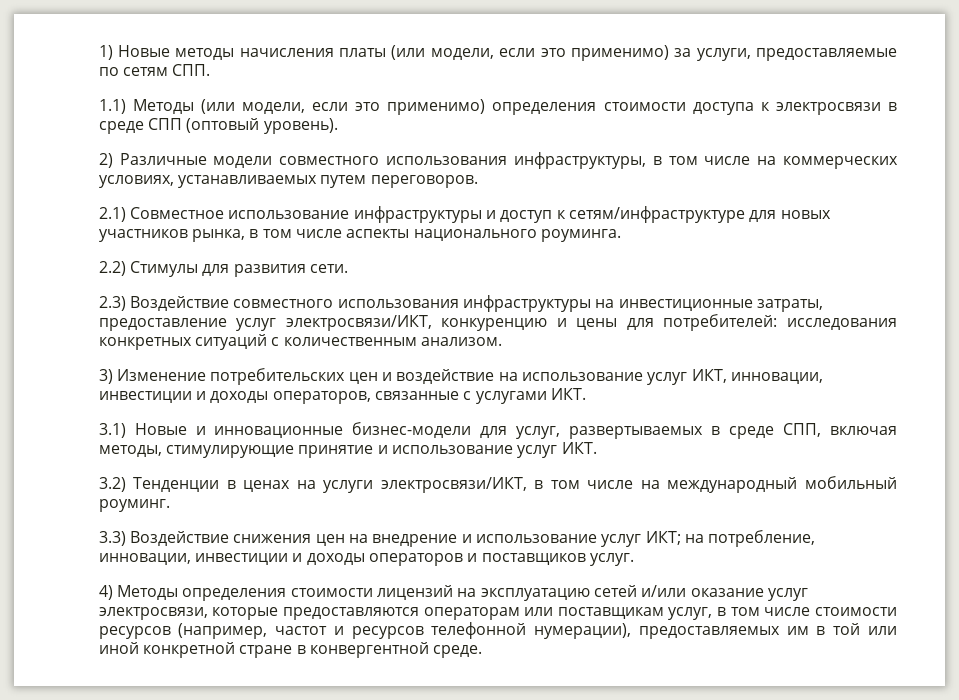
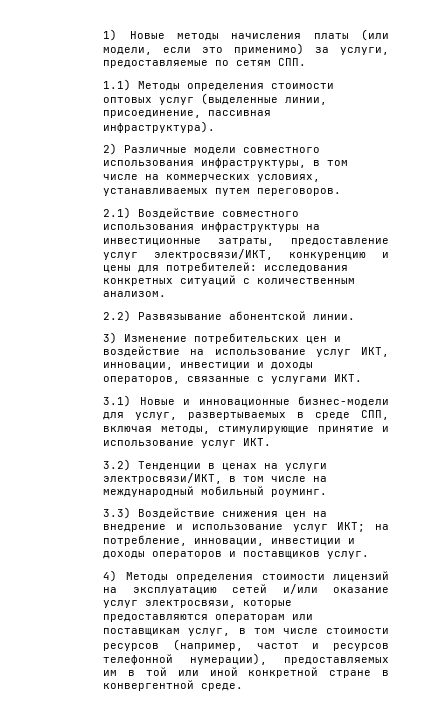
[200,99,897,115] [98,118,338,134] (или модели, если это применимо) определения стоимости доступа к электросвязи в среде СПП (оптовый уровень). -> [187,83,335,91] [103,93,328,105] [103,110,272,118] [103,121,216,133] определения стоимости оптовых услуг (выделенные линии, присоединение, пассивная инфраструктура).
[129,206,831,223] [98,229,621,242] [98,261,348,277] [98,296,126,311] Совместное использование инфраструктуры и доступ к сетям/инфраструктуре для новых участников рынка, в том числе аспекты национального роуминга. // 2.2) Стимулы для развития сети. // 2.3) -> (132, 213) none
(502, 341) none -> [103,310,356,322] // 2.2) Развязывание абонентской линии.

